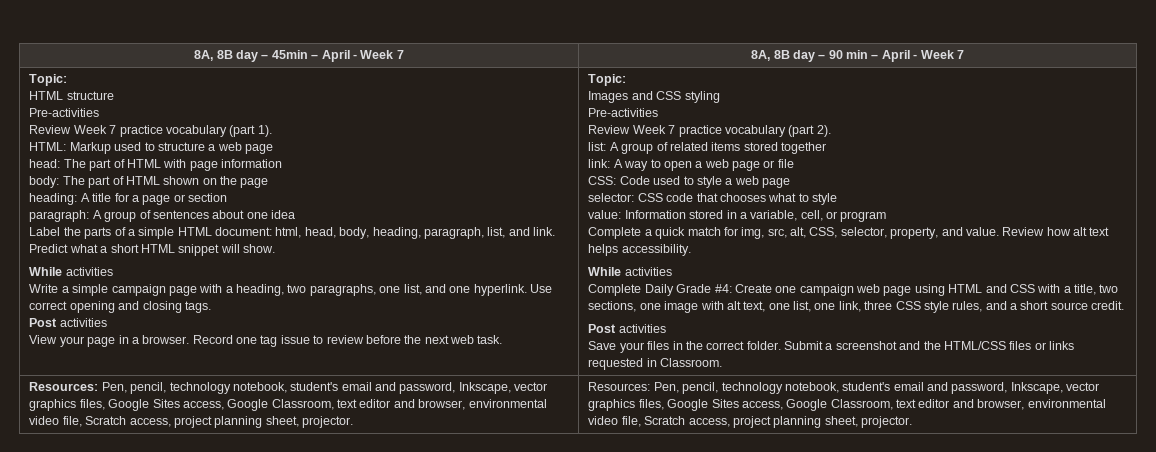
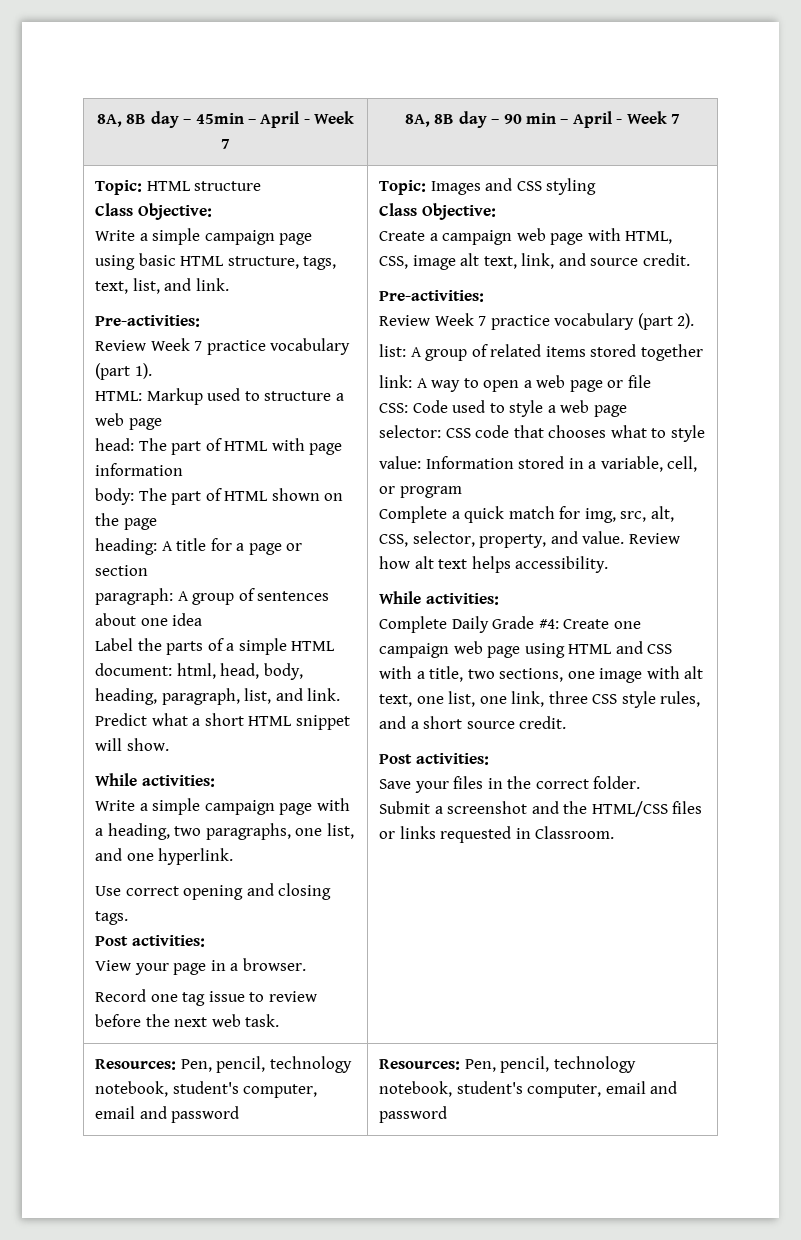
(68, 80) // -> (143, 187) none
[29,108,100,117] Pre-activities -> [95,203,212,220] [95,228,313,245] [95,253,337,270] [95,278,229,294] [95,315,201,327] Class Objective: // Write a simple campaign page using basic HTML structure, tags, text, list, and link. // Pre-activities:
[65,267,113,276] activities -> [141,775,215,787] activities:
(527, 290) none -> (234, 856) //
[59,318,107,327] activities -> [131,935,205,947] activities:
(190, 339) none -> (306, 964) //
(627, 80) // -> (427, 187) none
[588,108,659,117] Pre-activities -> [379,203,496,220] [379,228,673,245] [379,253,690,270] [379,290,485,302] Class Objective: // Create a campaign web page with HTML, CSS, image alt text, link, and source credit. // Pre-activities:
[624,267,672,276] activities -> [425,593,499,605] activities:
[618,324,666,333] activities -> [415,753,489,765] activities:
(781, 345) none -> (641, 782) //
[341,382,548,394] [29,399,547,411] [29,416,354,428] [588,382,1100,394] [588,399,1106,411] [588,416,913,428] email and password, Inkscape, vector graphics files, Google Sites access, Google Classroom, text editor and browser, environmental video file, Scratch access, project planning sheet, projector. | Resources: Pen, pencil, technology notebook, student's email and password, Inkscape, vector graphics files, Google Sites access, Google Classroom, text editor and browser, environmental video file, Scratch access, project planning sheet, projector. -> [243,1084,318,1098] [95,1106,240,1123] [379,1056,636,1073] [379,1081,678,1098] [379,1106,448,1123] computer, email and password | Resources: Pen, pencil, technology notebook, student's computer, email and password

